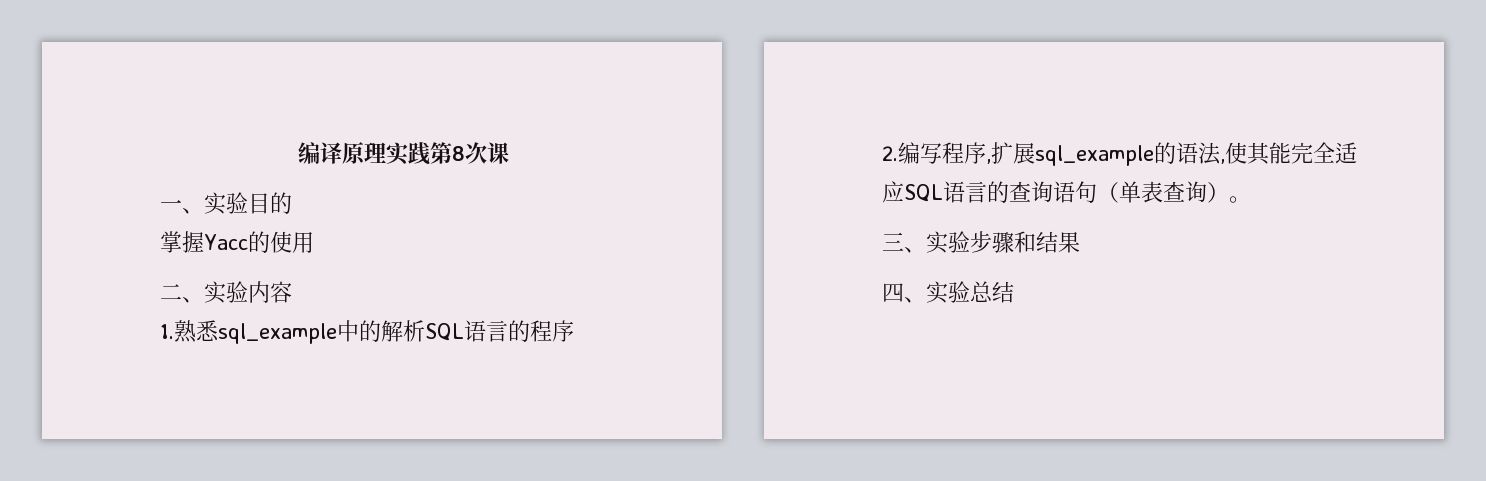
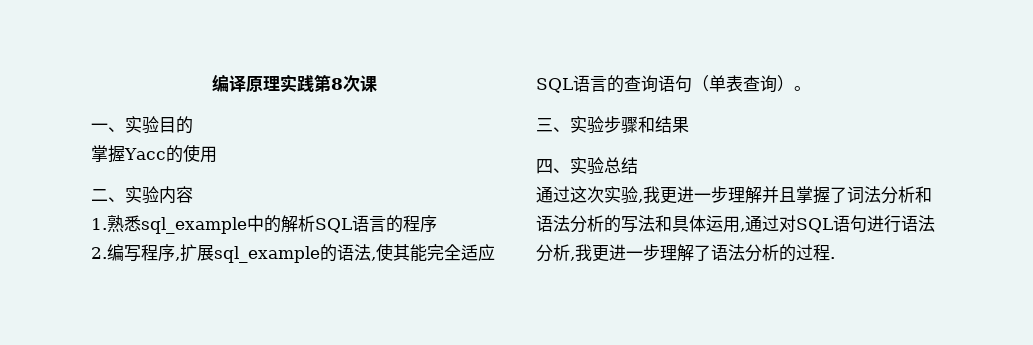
(1014, 292) none -> [536,186,932,204] [536,215,935,233] [536,244,835,262] // 通过这次实验,我更进一步理解并且掌握了词法分析和语法分析的写法和具体运用,通过对SQL语句进行语法分析,我更进一步理解了语法分析的过程.

